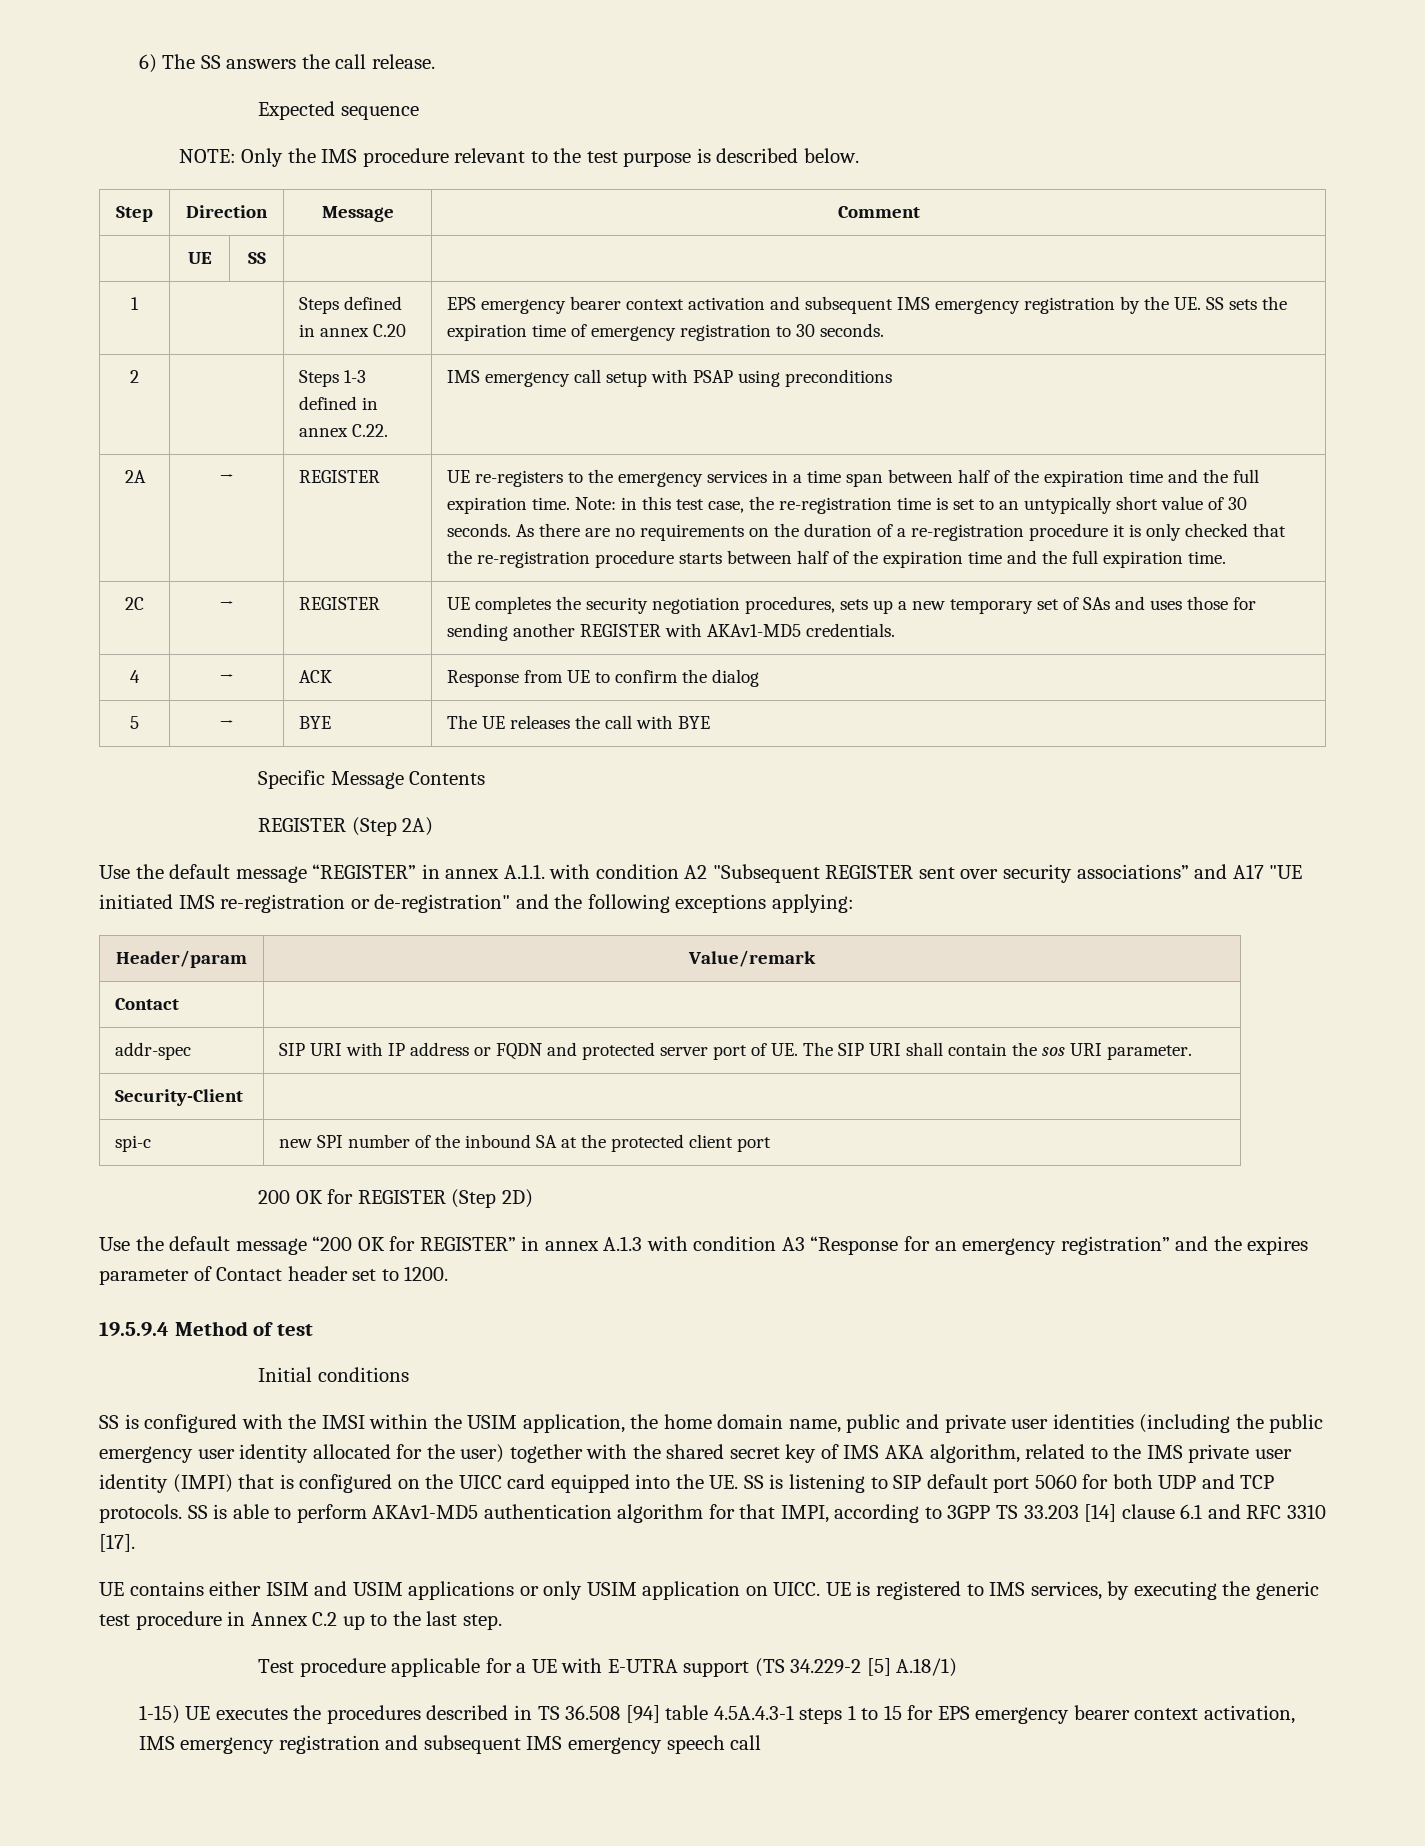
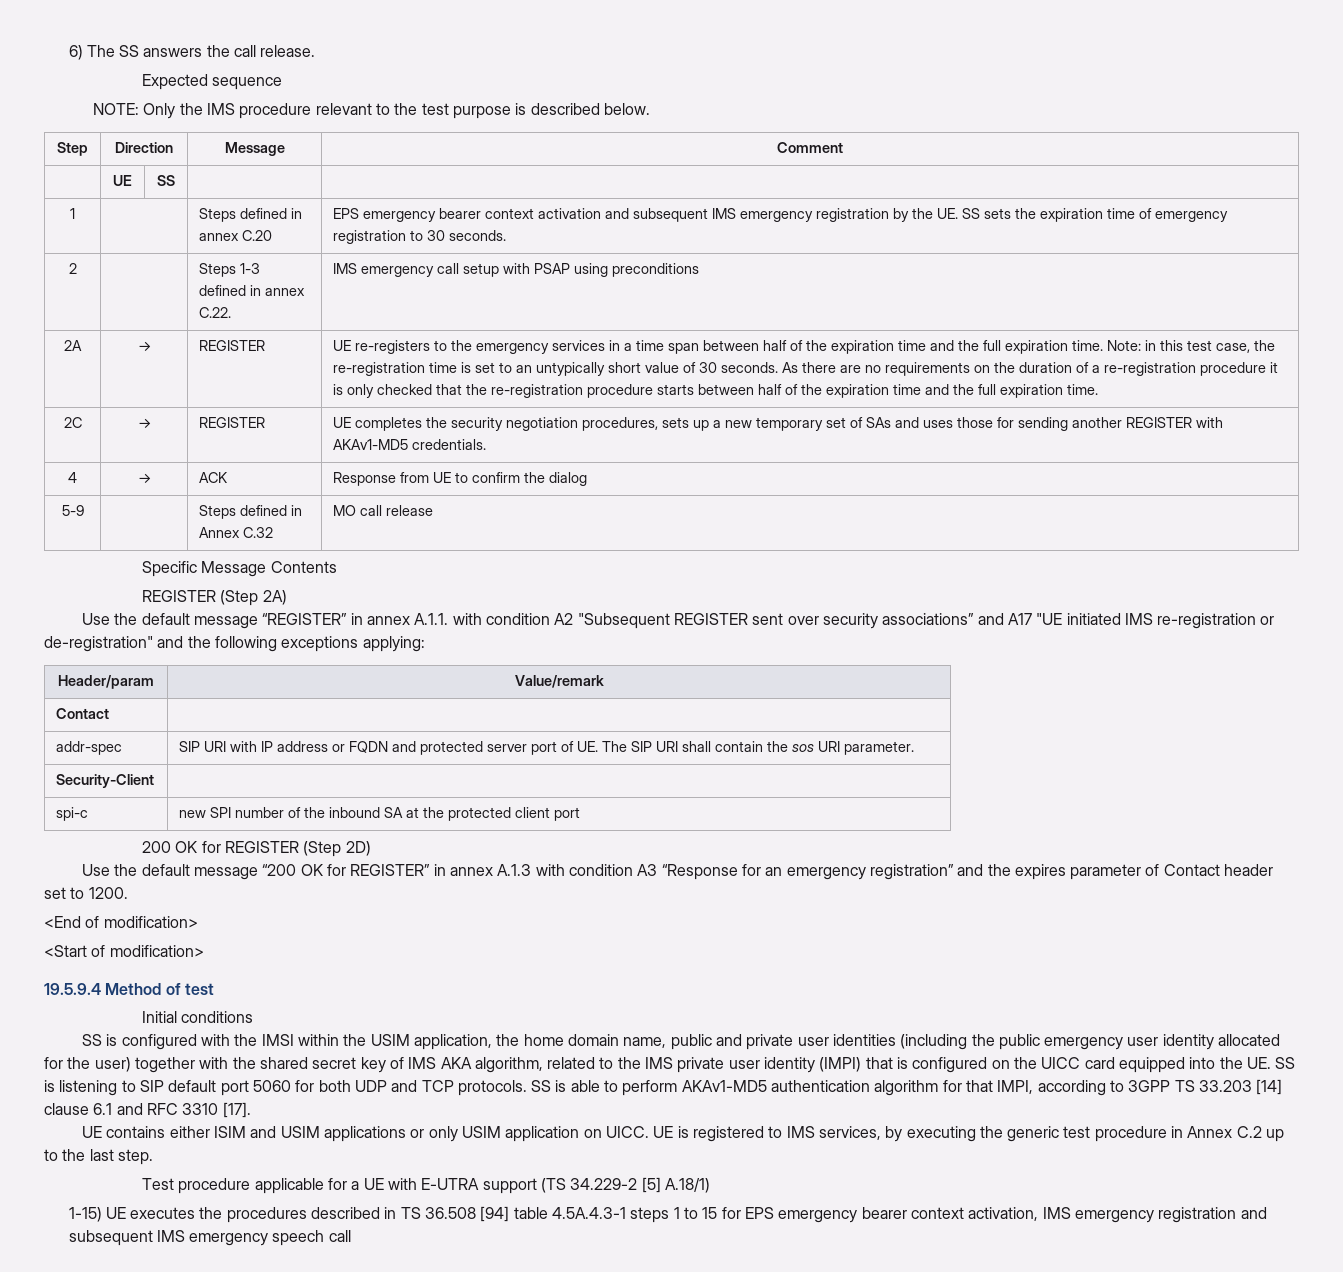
[130,716,139,729] [219,719,234,729] [299,716,332,729] [447,715,711,729] 5 | → | BYE | The UE releases the call with BYE -> [61,505,84,516] [199,505,303,519] [199,527,274,538] [333,505,434,516] 5-9 | | Steps defined in Annex C.32 | MO call release
(449, 1273) none -> [44,916,198,928] [44,945,204,957] // <End of modification> // <Start of modification>

